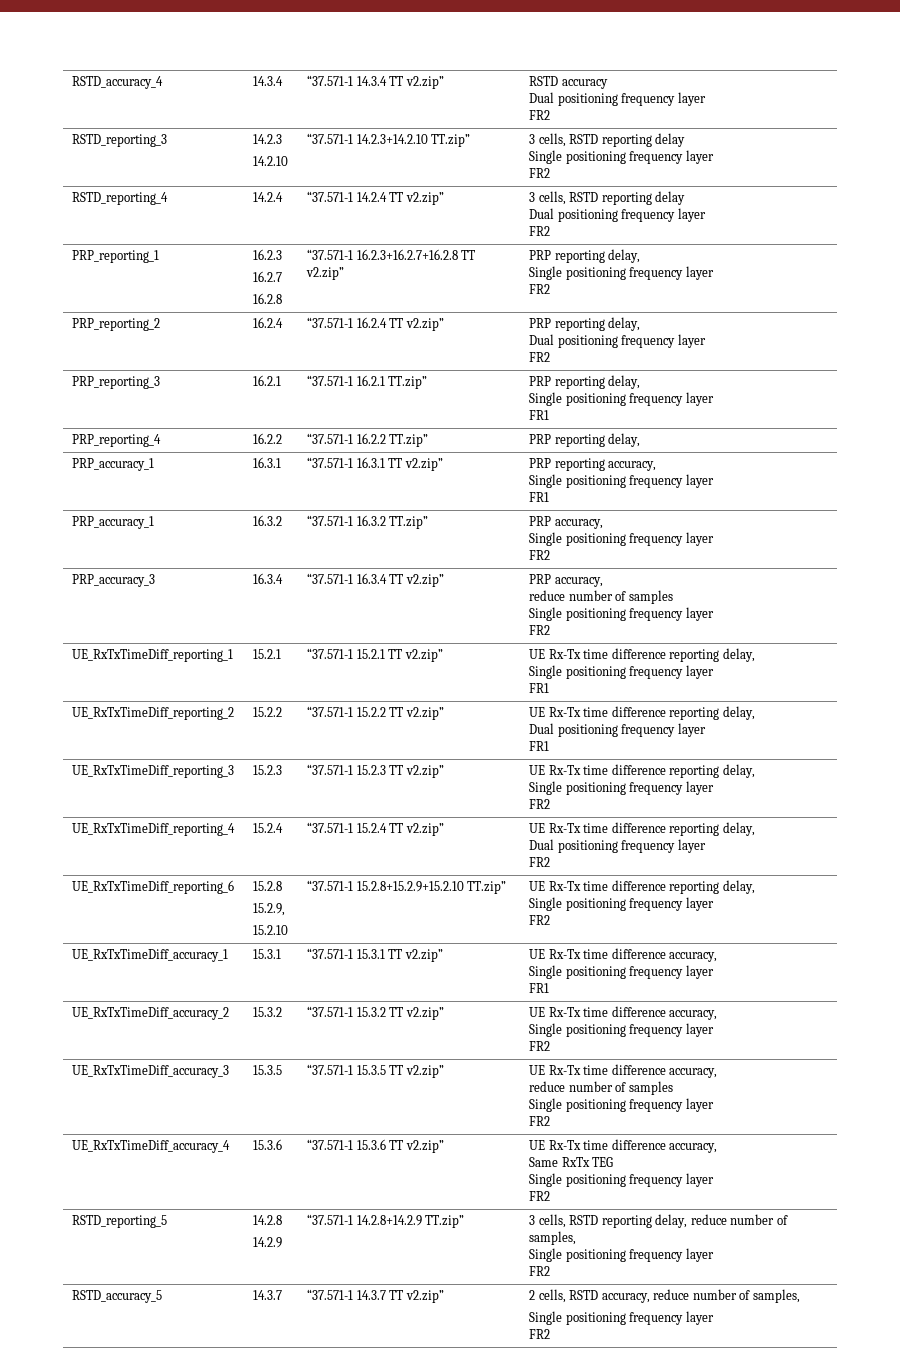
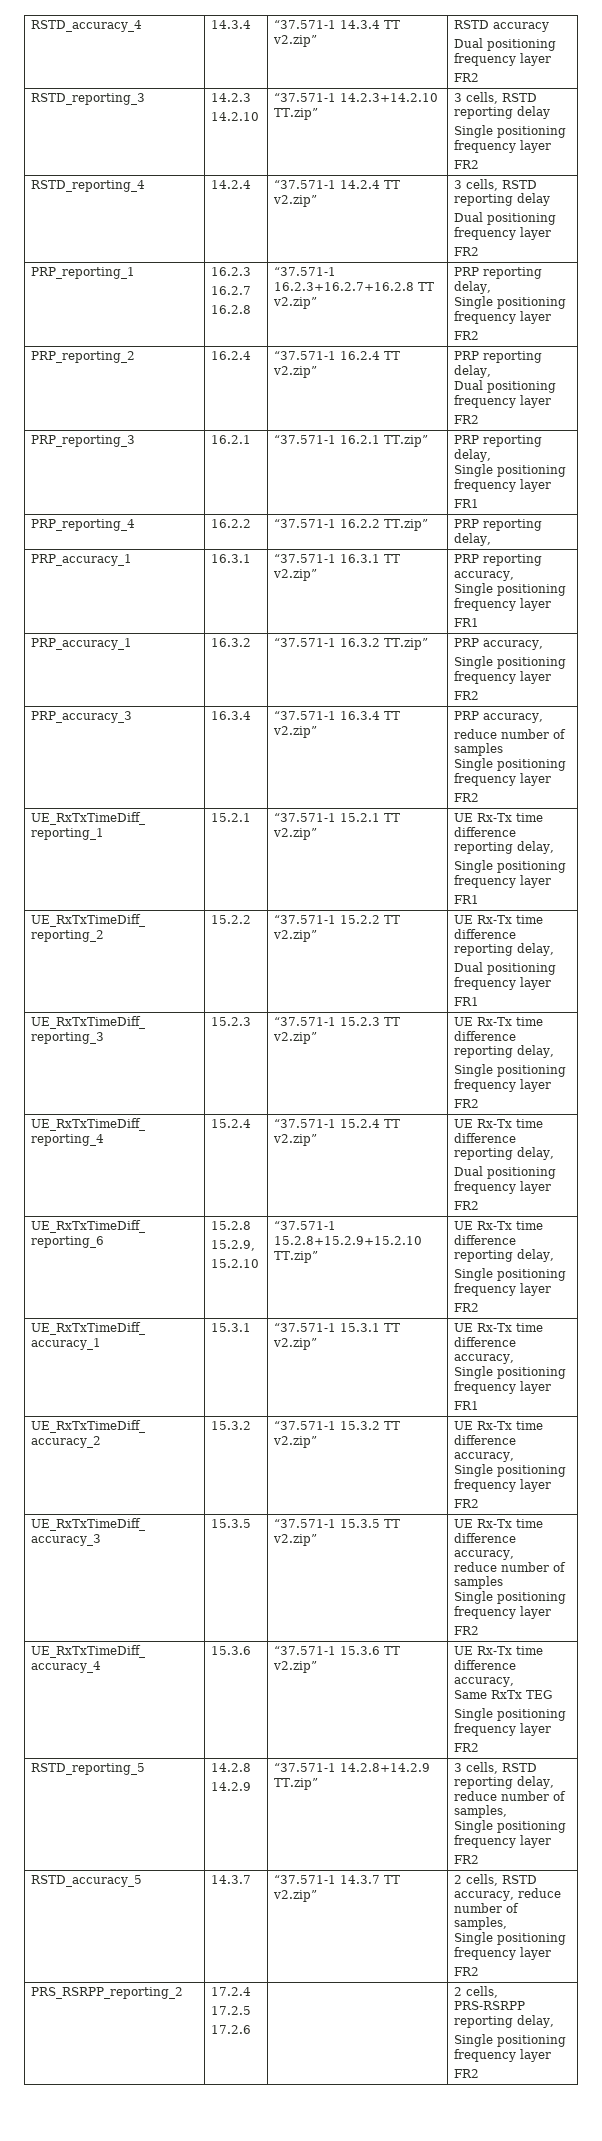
(551, 1334) none -> [31,1987,184,1999] [211,1987,252,1996] [211,2006,252,2015] [211,2025,252,2034] [454,1986,499,1998] [454,2001,526,2010] [454,2015,555,2028] [454,2034,567,2047] [454,2049,552,2062] [454,2069,480,2078] // PRS_RSRPP_reporting_2 | 17.2.4 // 17.2.5 // 17.2.6 | | 2 cells, PRS-RSRPP reporting delay, // Single positioning frequency layer // FR2

